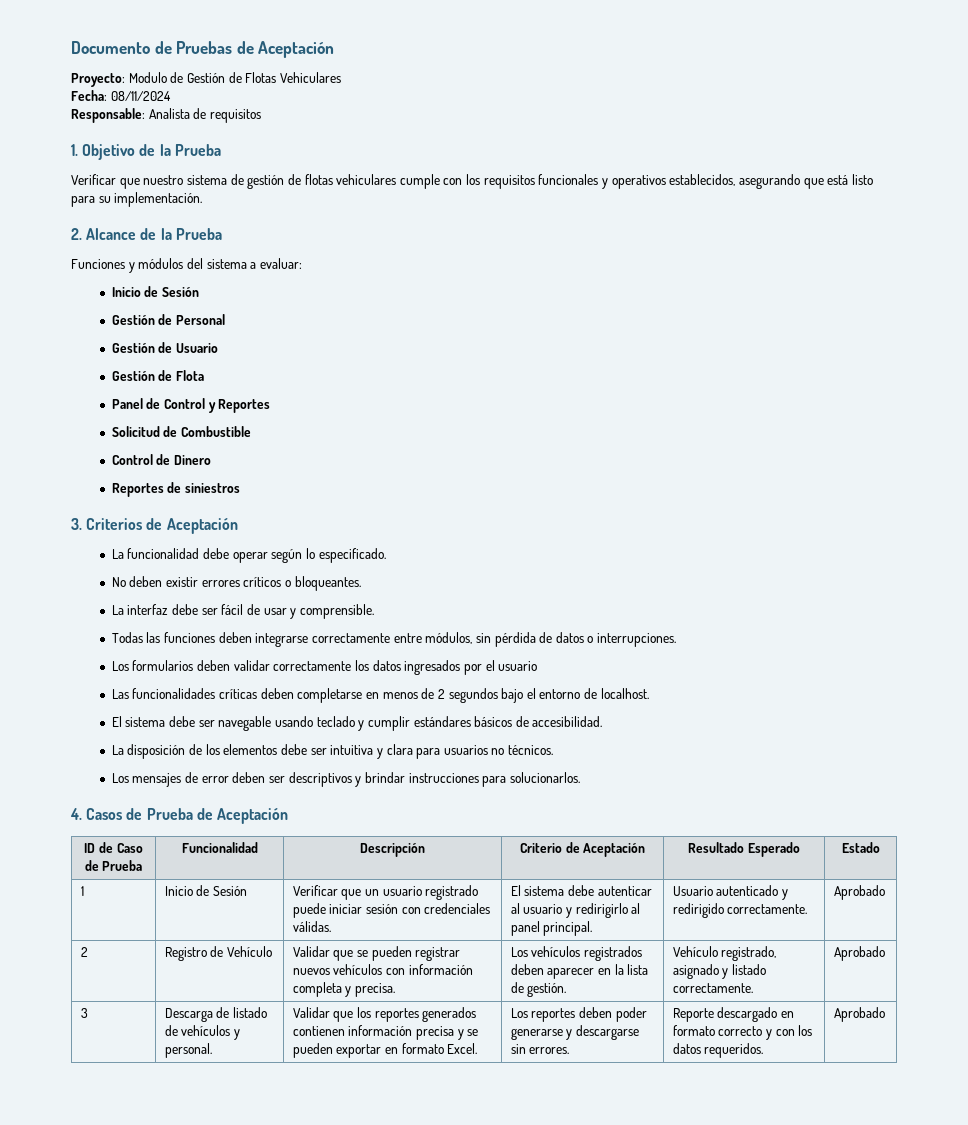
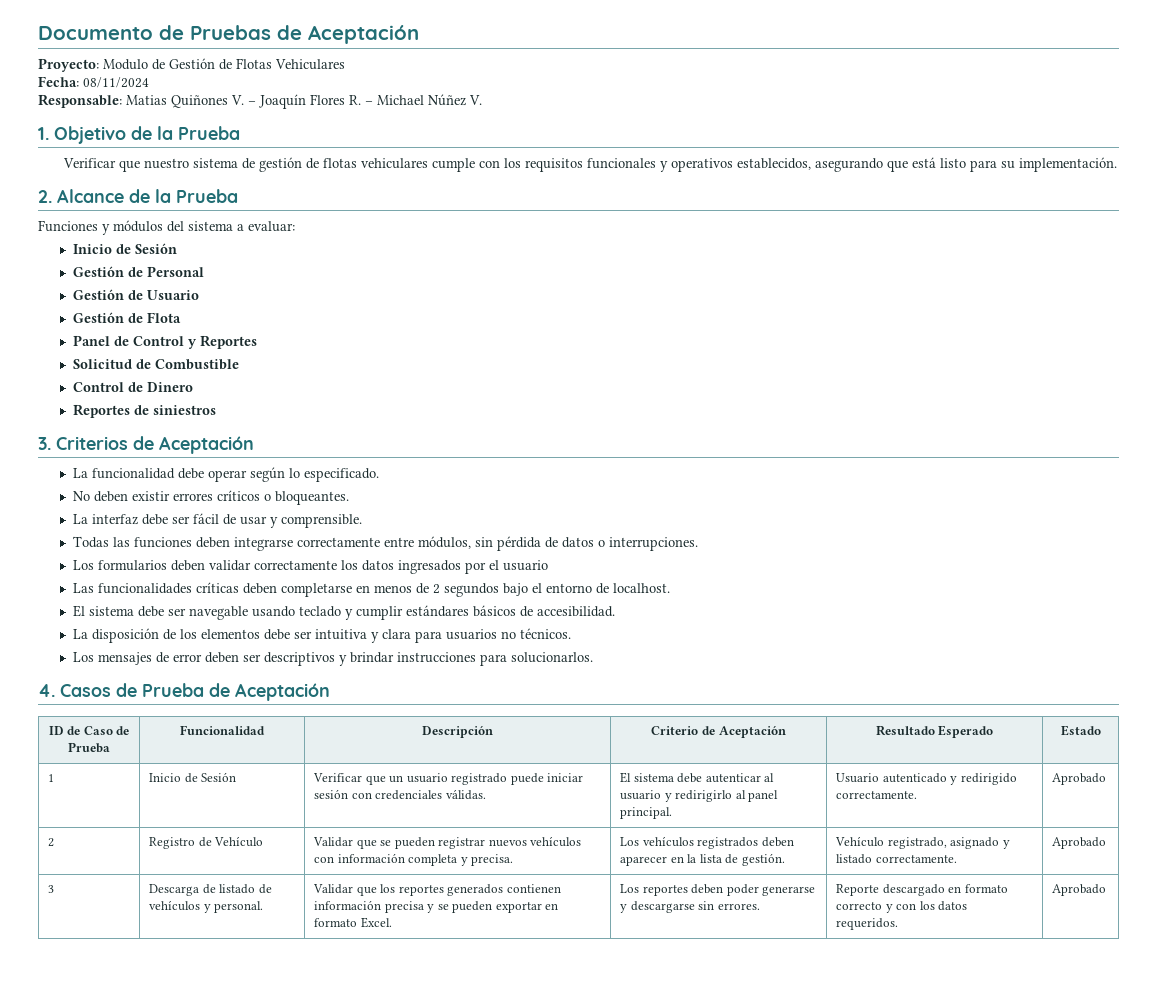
[148,108,261,123] Analista de requisitos -> [126,94,482,109] Matias Quiñones V. – Joaquín Flores R. – Michael Núñez V.

